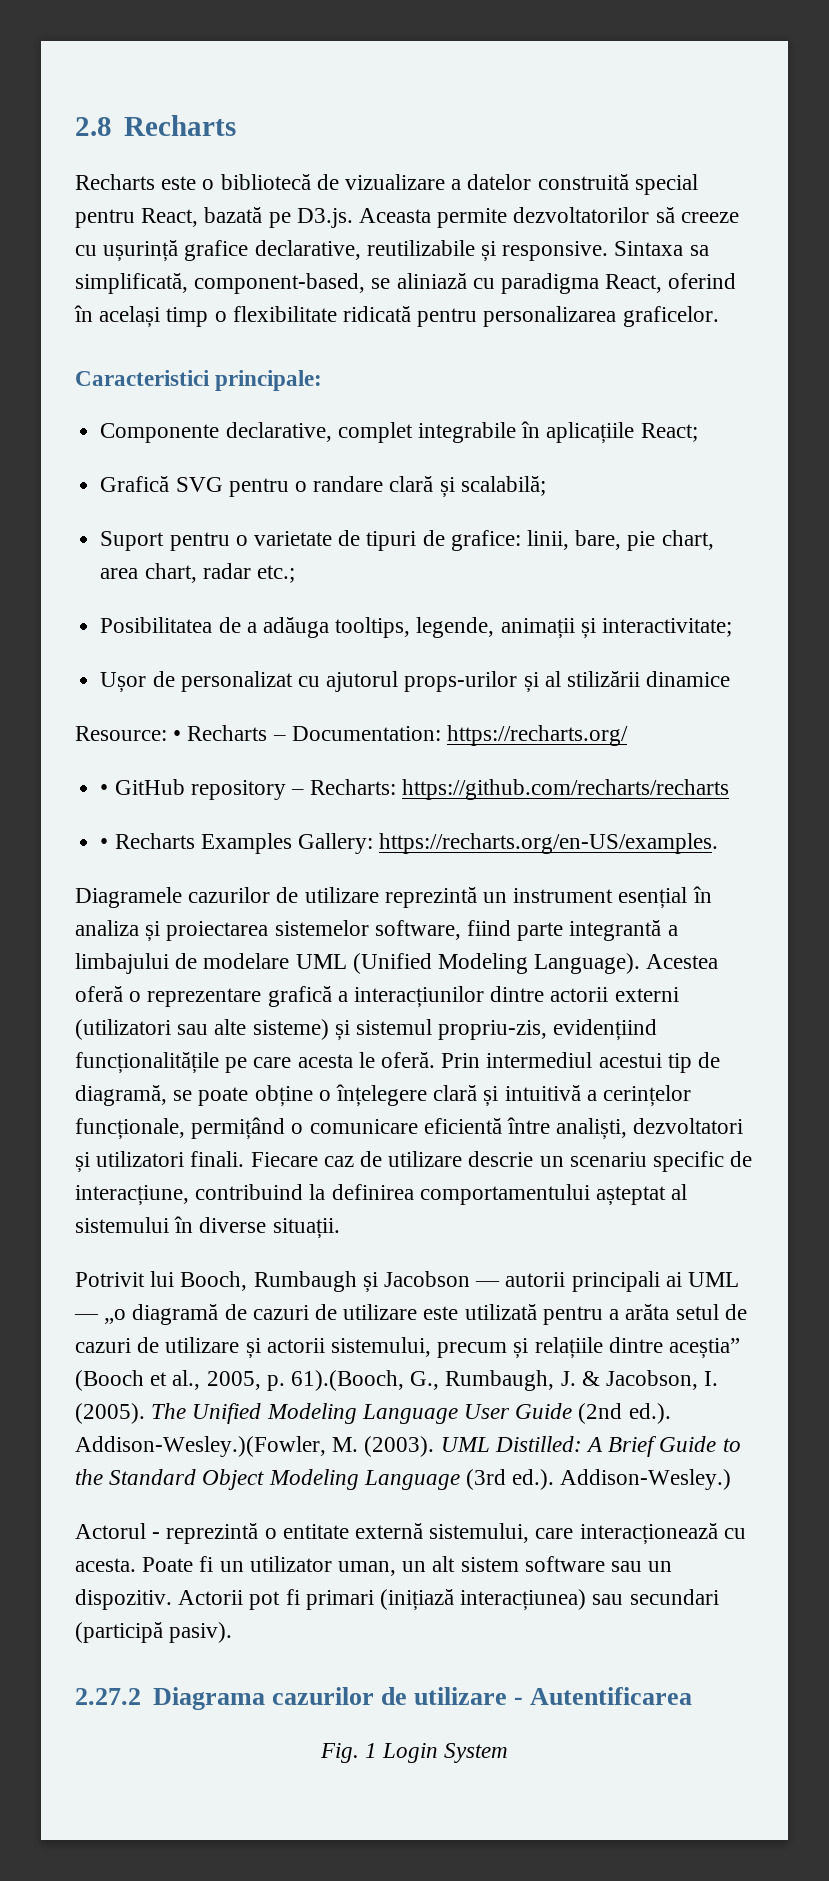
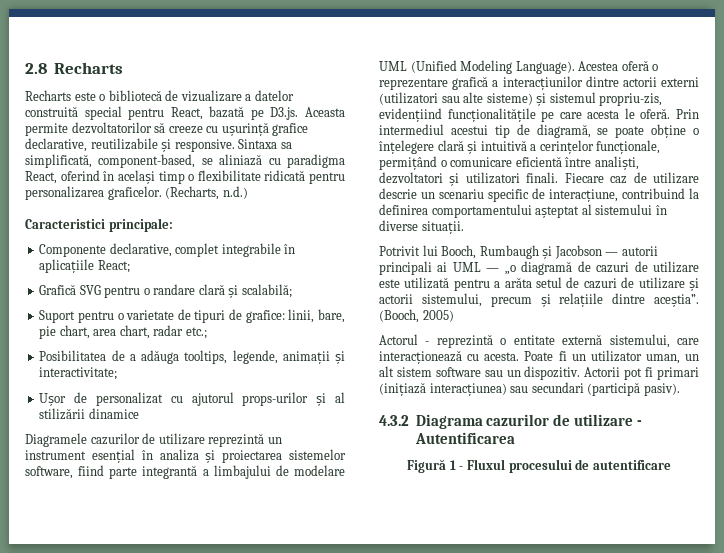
(719, 316) none -> [165,186,248,200] (Recharts, n.d.)
[75,725,629,746] [100,779,730,800] [100,833,719,854] // Resource: • Recharts – Documentation: https://recharts.org/ // • GitHub repository – Recharts: https://github.com/recharts/recharts // • Recharts Examples Gallery: https://recharts.org/en-US/examples. -> (139, 413) none
[669,1338,741,1359] [75,1370,719,1391] [75,1403,671,1424] [75,1436,741,1457] [75,1469,732,1490] aceștia” (Booch et al., 2005, p. 61).(Booch, G., Rumbaugh, J. & Jacobson, I. (2005). The Unified Modeling Language User Guide (2nd ed.). Addison-Wesley.)(Fowler, M. (2003). UML Distilled: A Brief Guide to the Standard Object Modeling Language (3rd ed.). Addison-Wesley.) -> [654,294,699,307] [379,309,454,323] aceștia”. (Booch, 2005)
[75,1688,141,1705] 2.27.2 -> [379,415,409,426] 4.3.2
[319,1743,509,1763] Fig. 1 Login System -> [407,459,671,473] Figură 1 - Fluxul procesului de autentificare

